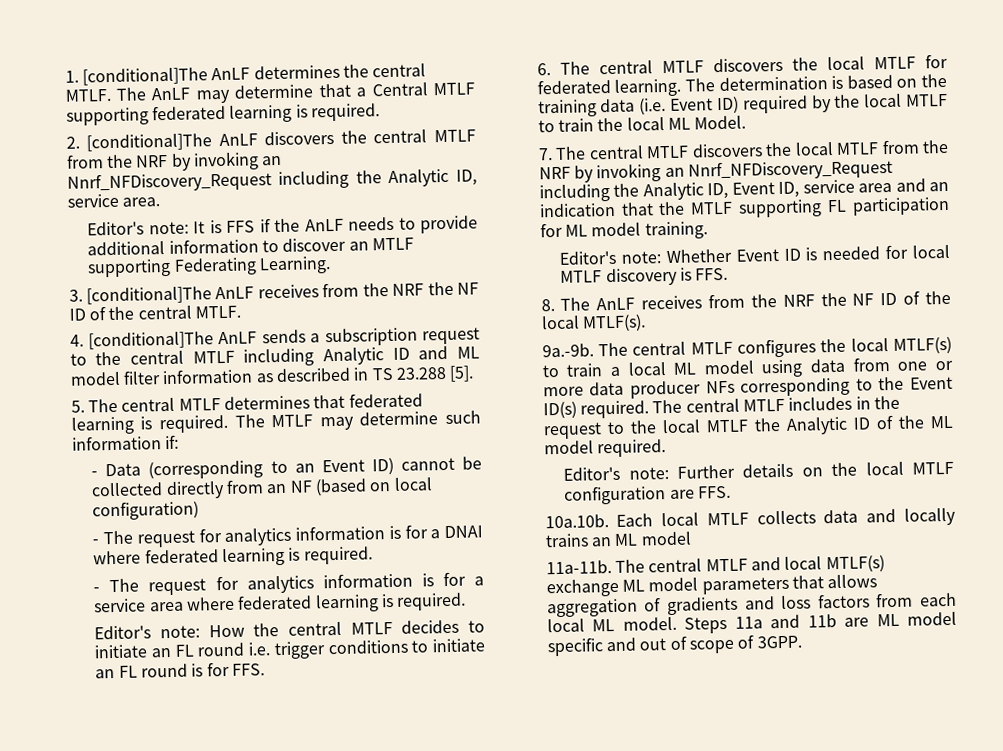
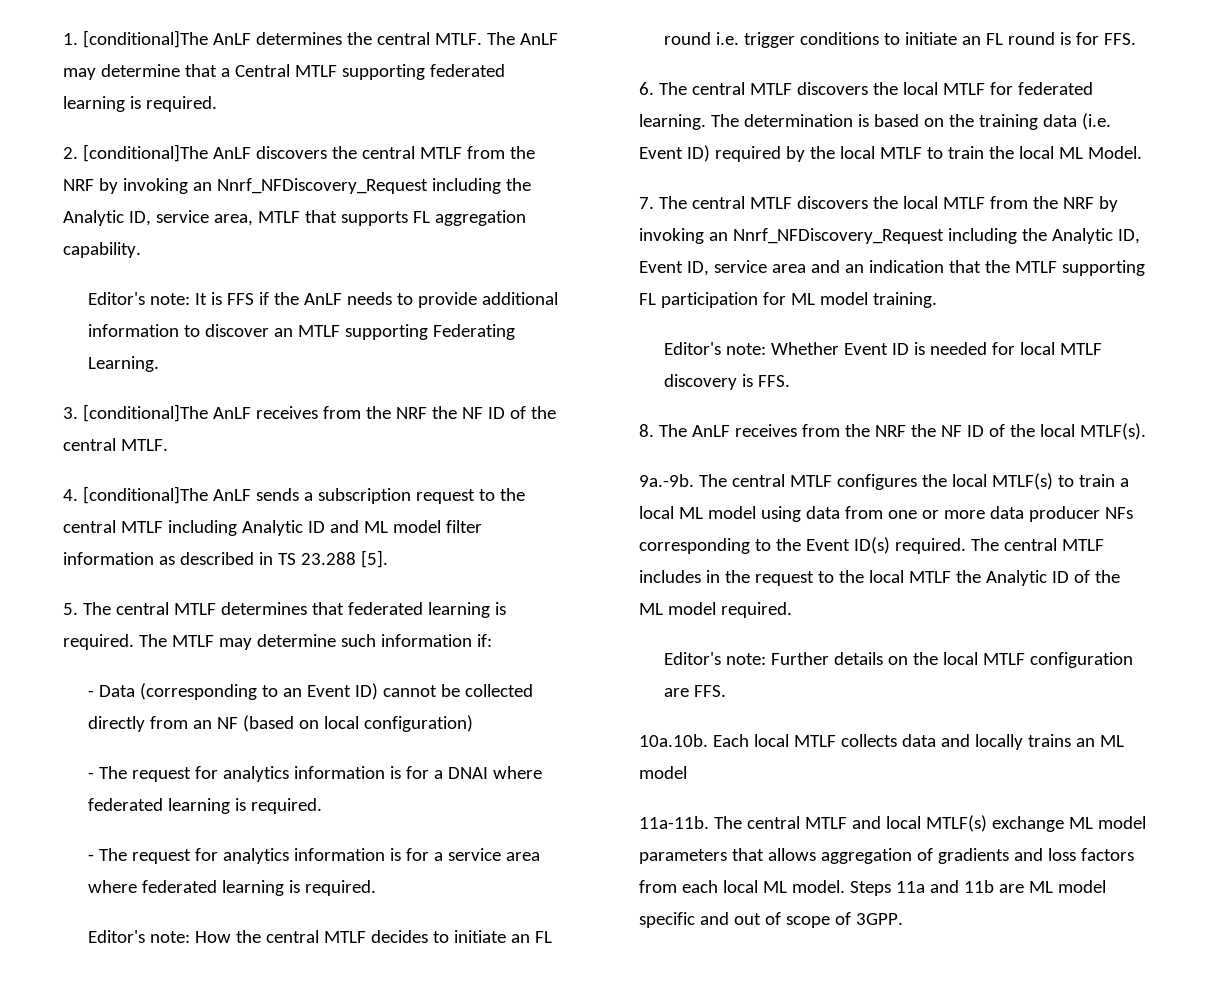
[121,197,160,207] area. -> [214,210,527,226] [63,242,142,258] area, MTLF that supports FL aggregation capability.

